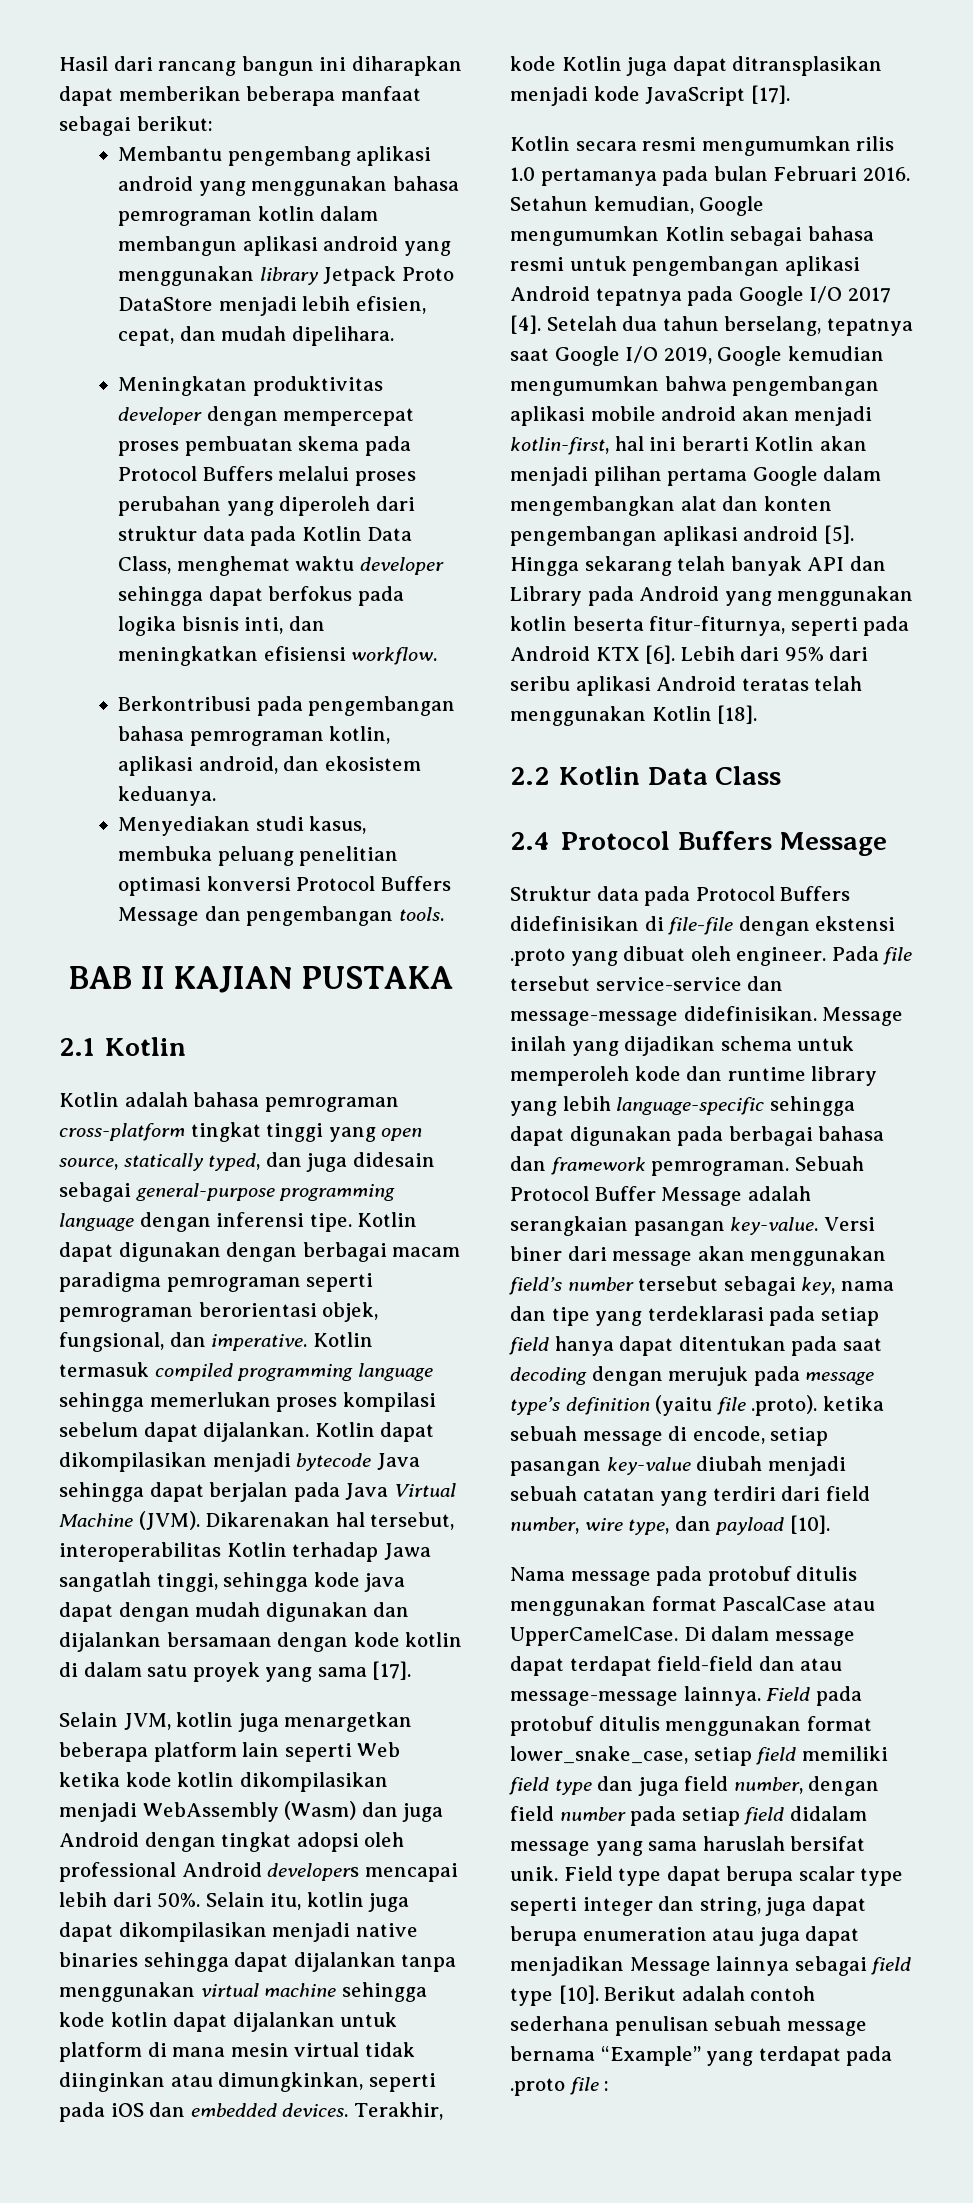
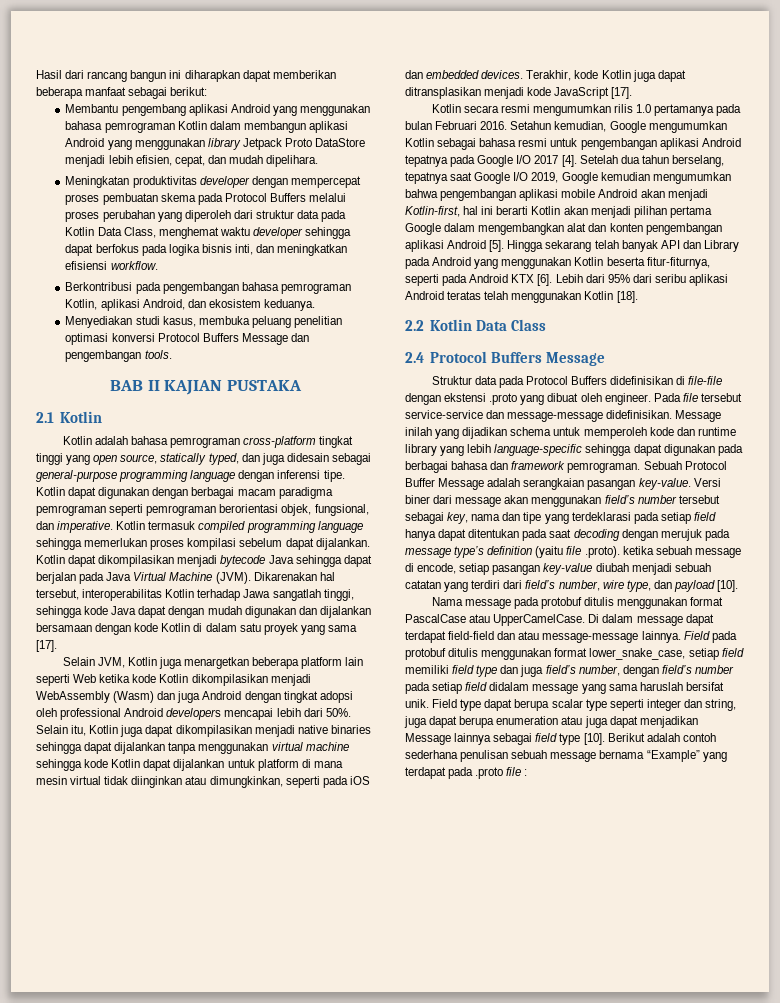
[118,176,194,191] android -> [230,104,270,113] Android
[257,206,315,221] kotlin -> [177,121,207,130] Kotlin
[323,236,399,251] android -> [65,138,105,147] Android
[329,726,391,744] [118,756,278,776] kotlin, aplikasi android, -> [65,299,185,311] Kotlin, aplikasi Android,
[364,1573,406,1592] java -> [111,606,137,615] Java
[405,1632,463,1647] kotlin -> [161,623,191,632] Kotlin
[176,1712,234,1727] kotlin -> [127,657,157,666] Kotlin
[177,1772,235,1787] kotlin -> [159,674,189,683] Kotlin
[306,1892,364,1907] kotlin -> [89,725,119,734] Kotlin
[110,2012,168,2027] kotlin -> [111,759,141,768] Kotlin
[661,406,873,426] [510,437,609,455] android akan menjadi kotlin-first, -> [598,189,708,201] [405,206,460,217] Android akan menjadi Kotlin-first,
[743,526,819,541] android -> [447,240,487,249] Android
[510,616,567,631] kotlin -> [574,257,604,266] Kotlin
[825,1486,870,1501] field -> [525,580,556,589] field’s
[684,1776,729,1791] field -> [545,665,576,674] field’s
[510,1806,554,1821] field -> [661,665,692,674] field’s

